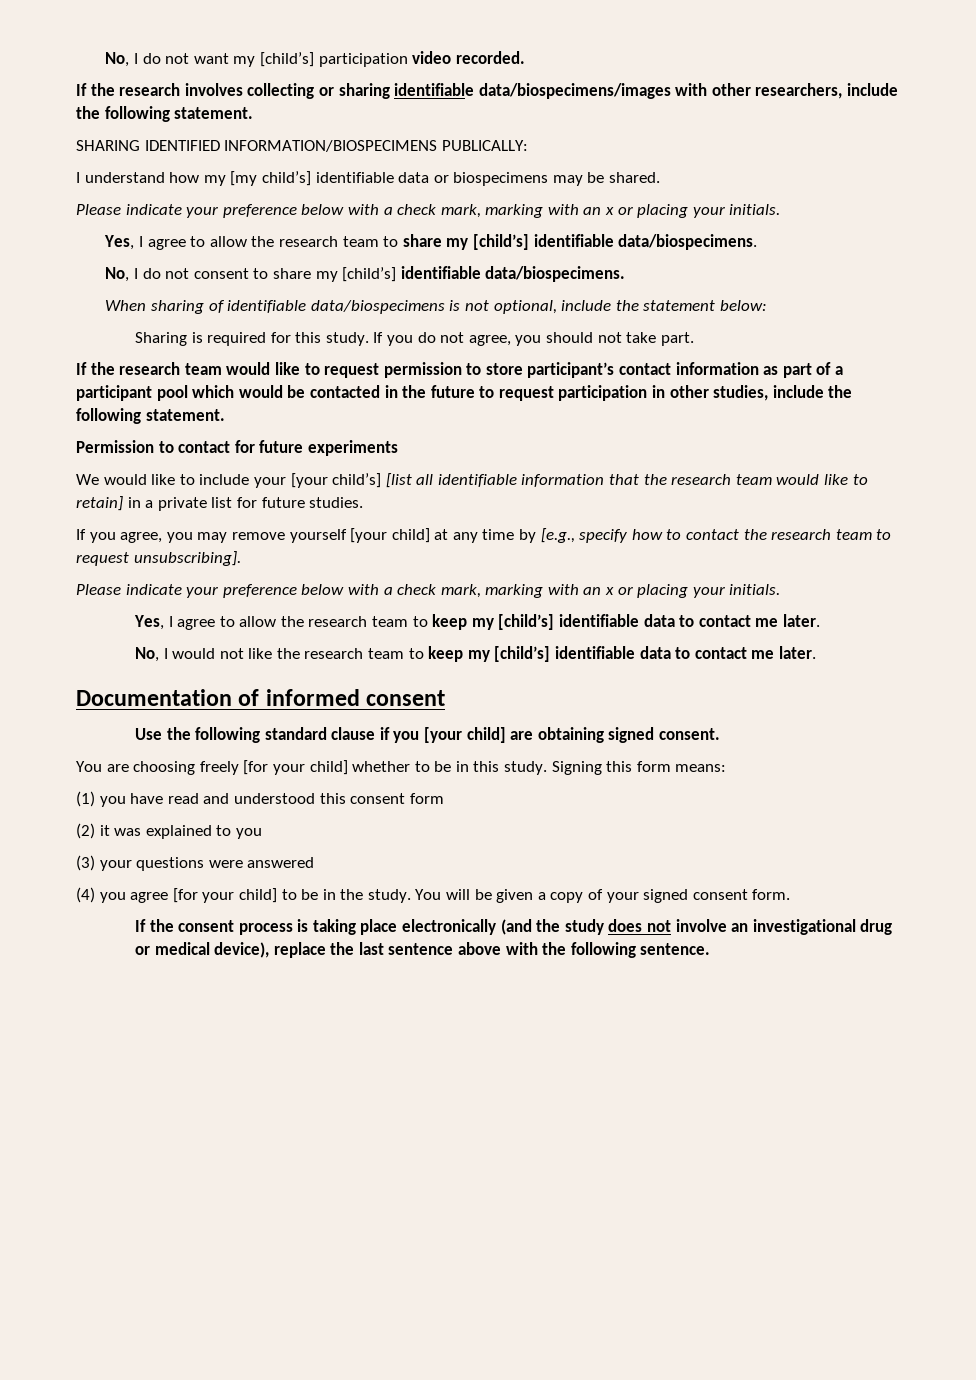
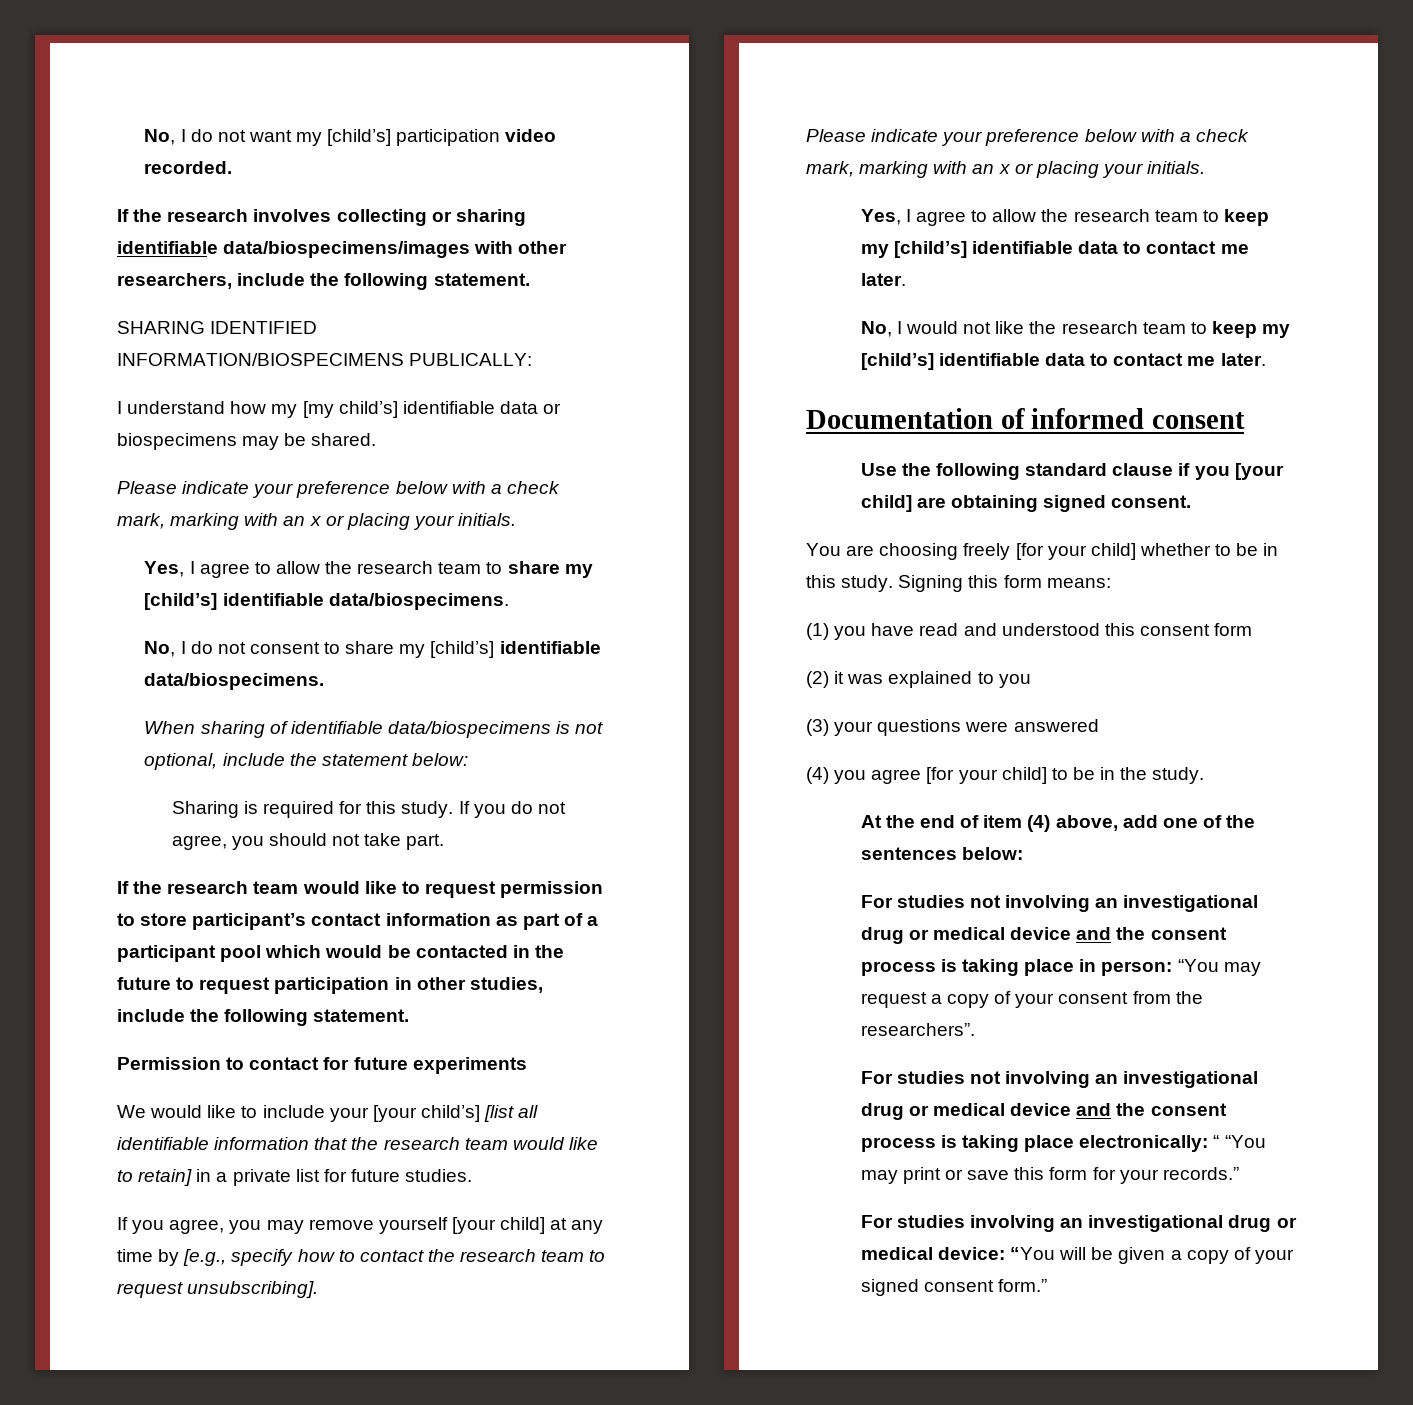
[415,889,442,900] You -> [860,815,1256,832] [860,847,1023,860] [860,895,1259,912] [860,927,1227,944] [860,959,1261,976] [860,991,1203,1008] [860,1023,975,1036] [860,1071,1259,1088] [860,1103,1227,1120] [860,1135,1266,1152] [860,1167,1239,1184] [860,1215,1297,1232] [860,1247,1056,1260] // At the end of item (4) above, add one of the sentences below: // For studies not involving an investigational drug or medical device and the consent process is taking place in person: “You may request a copy of your consent from the researchers”. // For studies not involving an investigational drug or medical device and the consent process is taking place electronically: “ “You may print or save this form for your records.” // For studies involving an investigational drug or medical device: “You
[752,889,791,900] [134,919,893,935] [134,942,711,958] form. // If the consent process is taking place electronically (and the study does not involve an investigational drug or medical device), replace the last sentence above with the following sentence. -> [998,1279,1048,1292] form.”

